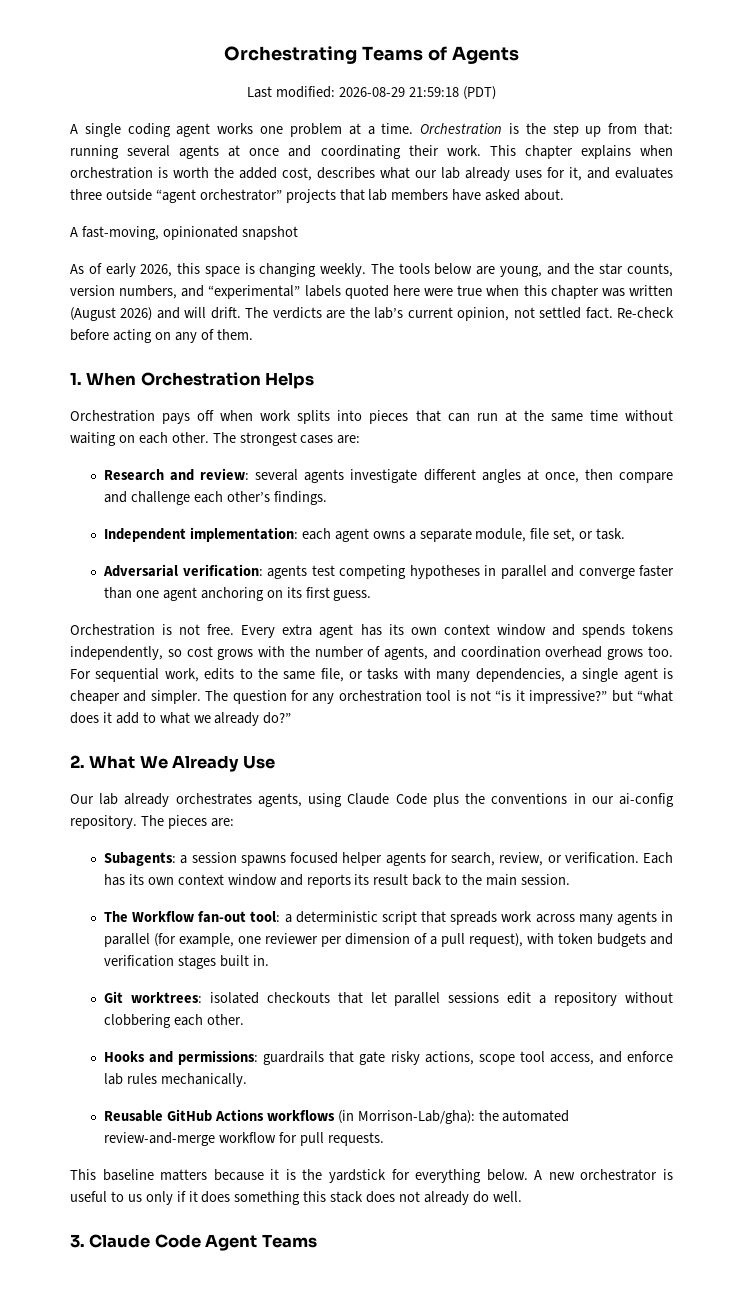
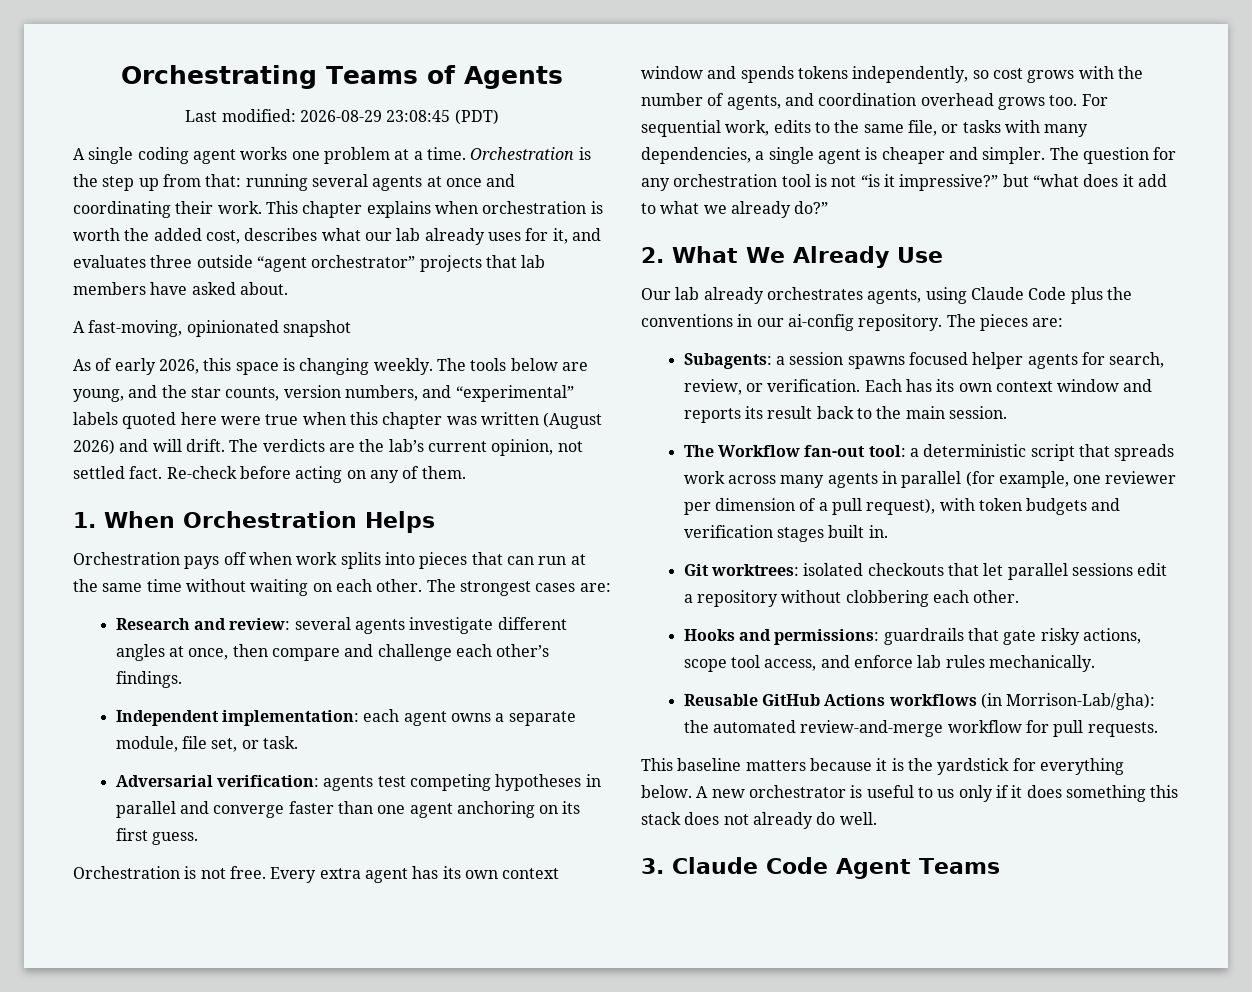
[408,87,459,97] 21:59:18 -> [386,110,451,122] 23:08:45

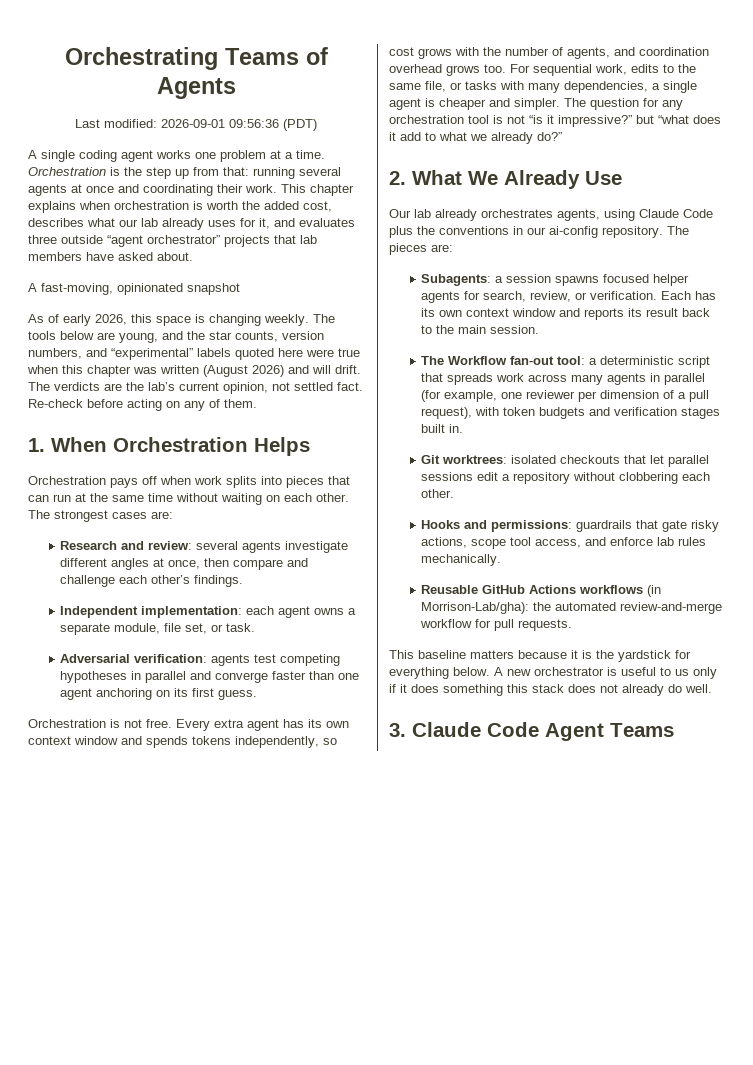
[300,110,451,122] 2026-08-29 23:08:45 -> [161,119,279,128] 2026-09-01 09:56:36

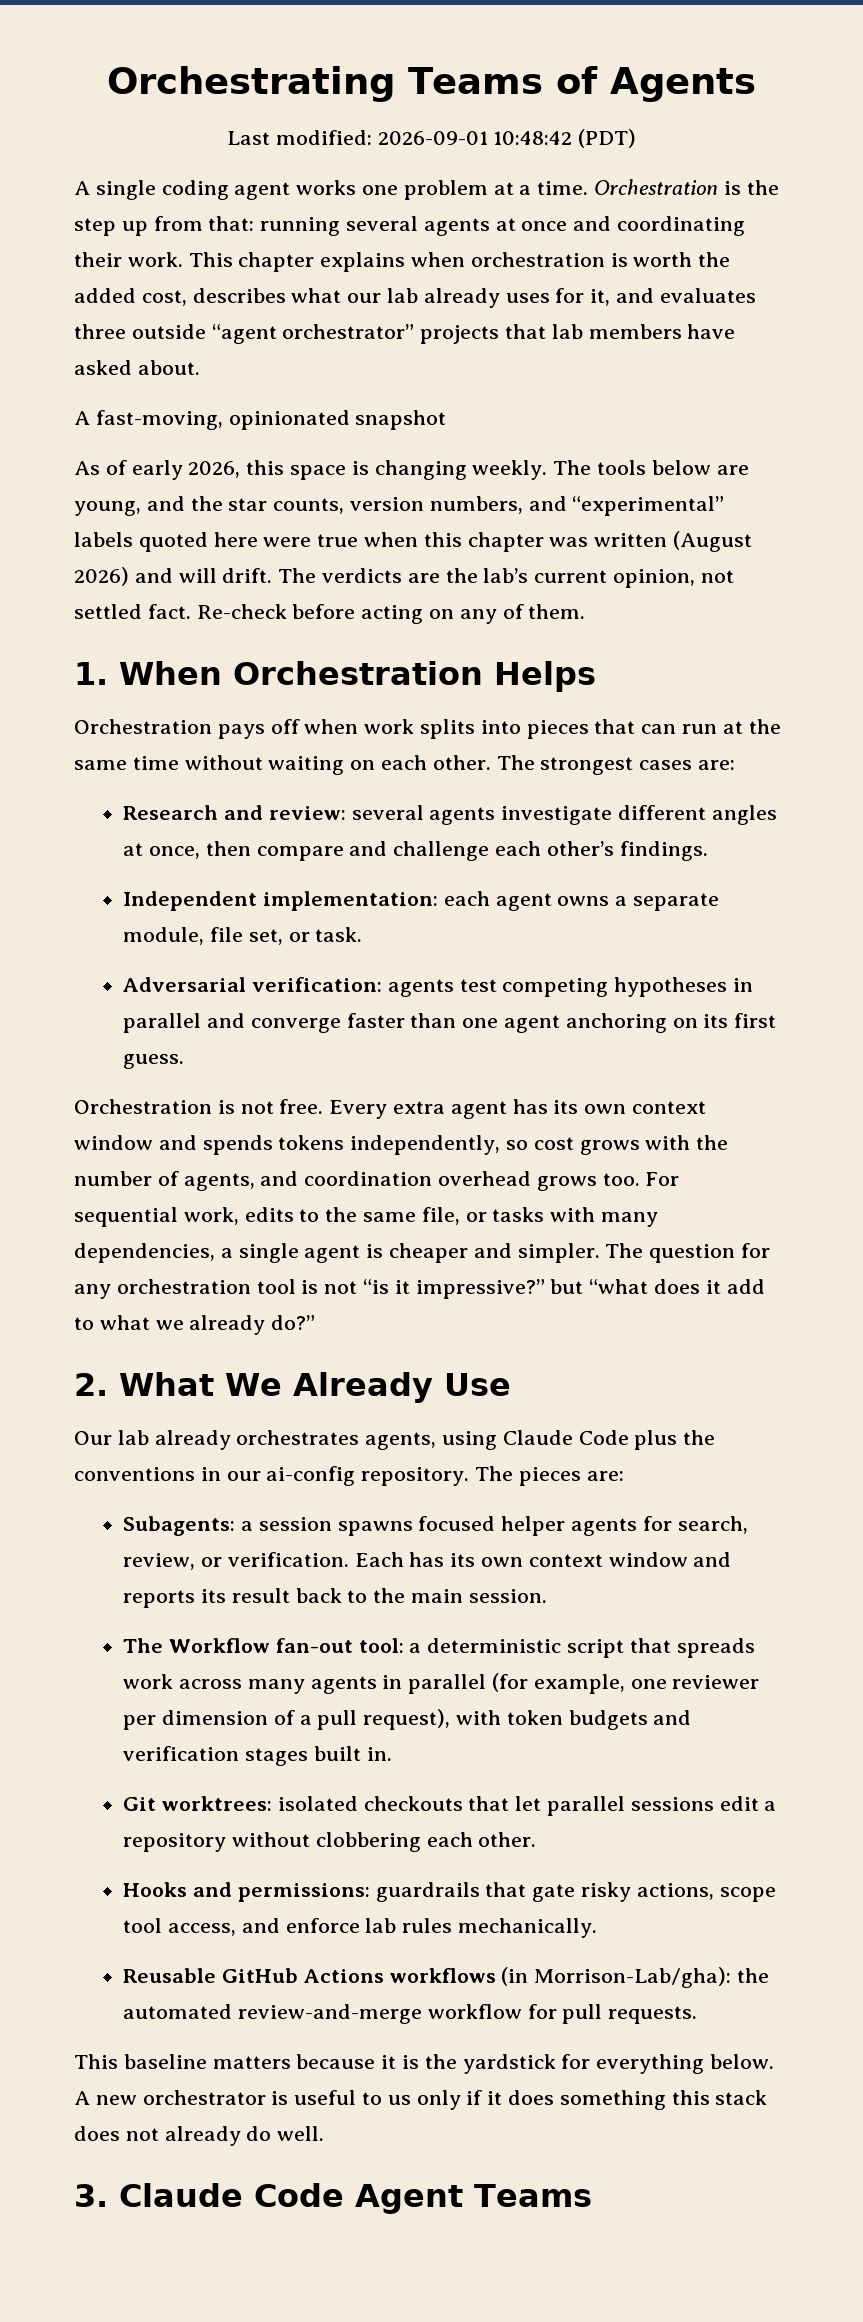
[229,119,279,128] 09:56:36 -> [493,131,573,145] 10:48:42

